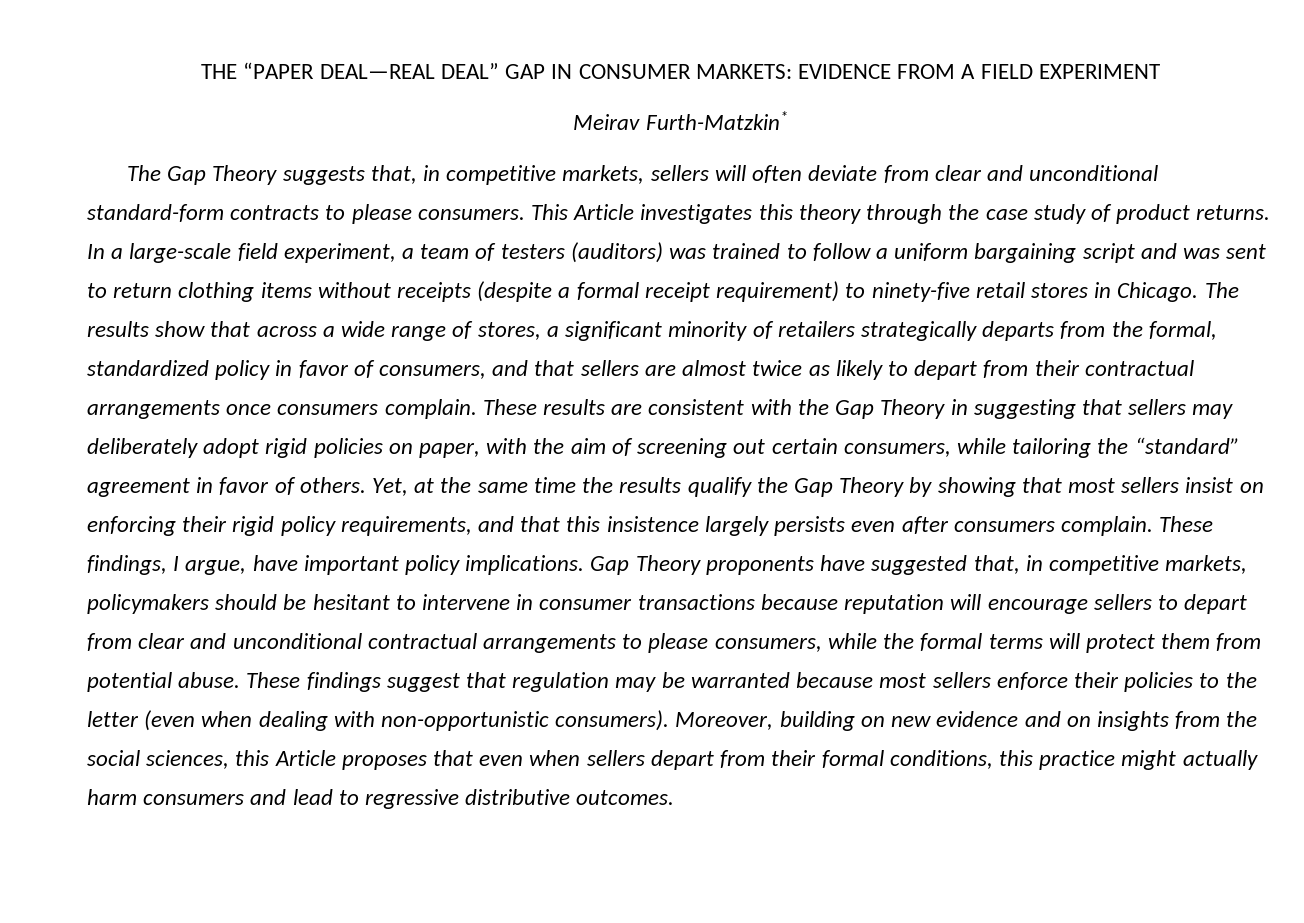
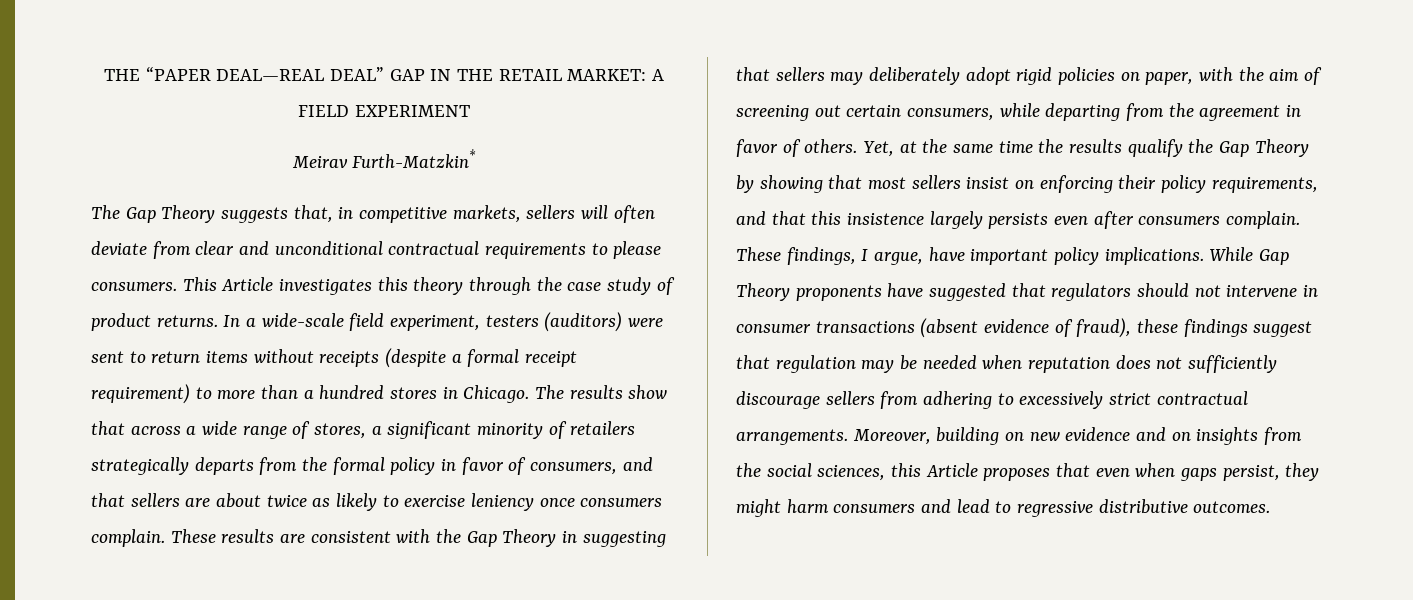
[578,64,956,79] CONSUMER MARKETS: EVIDENCE FROM -> [457,69,647,81] THE RETAIL MARKET:
[87,204,320,222] standard-form contracts -> [388,241,587,259] contractual requirements
[129,243,232,263] large-scale -> [261,313,344,327] wide-scale
[402,242,1220,263] a team of testers (auditors) was trained to follow a uniform bargaining script and was -> [485,312,664,332] testers (auditors) were
[178,282,255,302] clothing -> (201, 357) none
[871,282,1025,302] ninety-five retail -> [217,385,385,399] more than a hundred
[1148,321,1217,340] [87,360,209,376] formal, standardized -> [332,457,385,475] formal
[682,360,747,376] almost -> [216,493,262,508] about
[914,360,1194,380] [87,400,220,419] depart from their contractual arrangements -> [404,493,535,511] exercise leniency
[1012,437,1240,458] tailoring the “standard” -> [1045,103,1194,121] departing from the
[232,516,275,536] rigid -> (1157, 182) none
(585, 565) none -> [1209,247,1254,261] While
[973,555,1248,575] [87,594,1248,614] [87,633,1262,653] [87,672,301,692] that, in competitive markets, policymakers should be hesitant to intervene in consumer transactions because reputation will encourage sellers to depart from clear and unconditional contractual arrangements to please consumers, while the formal terms will protect them from potential abuse. These -> [1011,283,1319,301] [736,318,1179,338] that regulators should not intervene in consumer transactions (absent evidence of fraud), these
[690,672,1257,692] [87,710,670,731] warranted because most sellers enforce their policies to the letter (even when dealing with non-opportunistic consumers). -> [922,355,1278,373] [736,391,1248,409] [736,429,848,445] needed when reputation does not sufficiently discourage sellers from adhering to excessively strict contractual arrangements.
[586,750,1258,770] sellers depart from their formal conditions, this practice might actually -> [1180,463,1320,481] [736,499,781,517] gaps persist, they might

